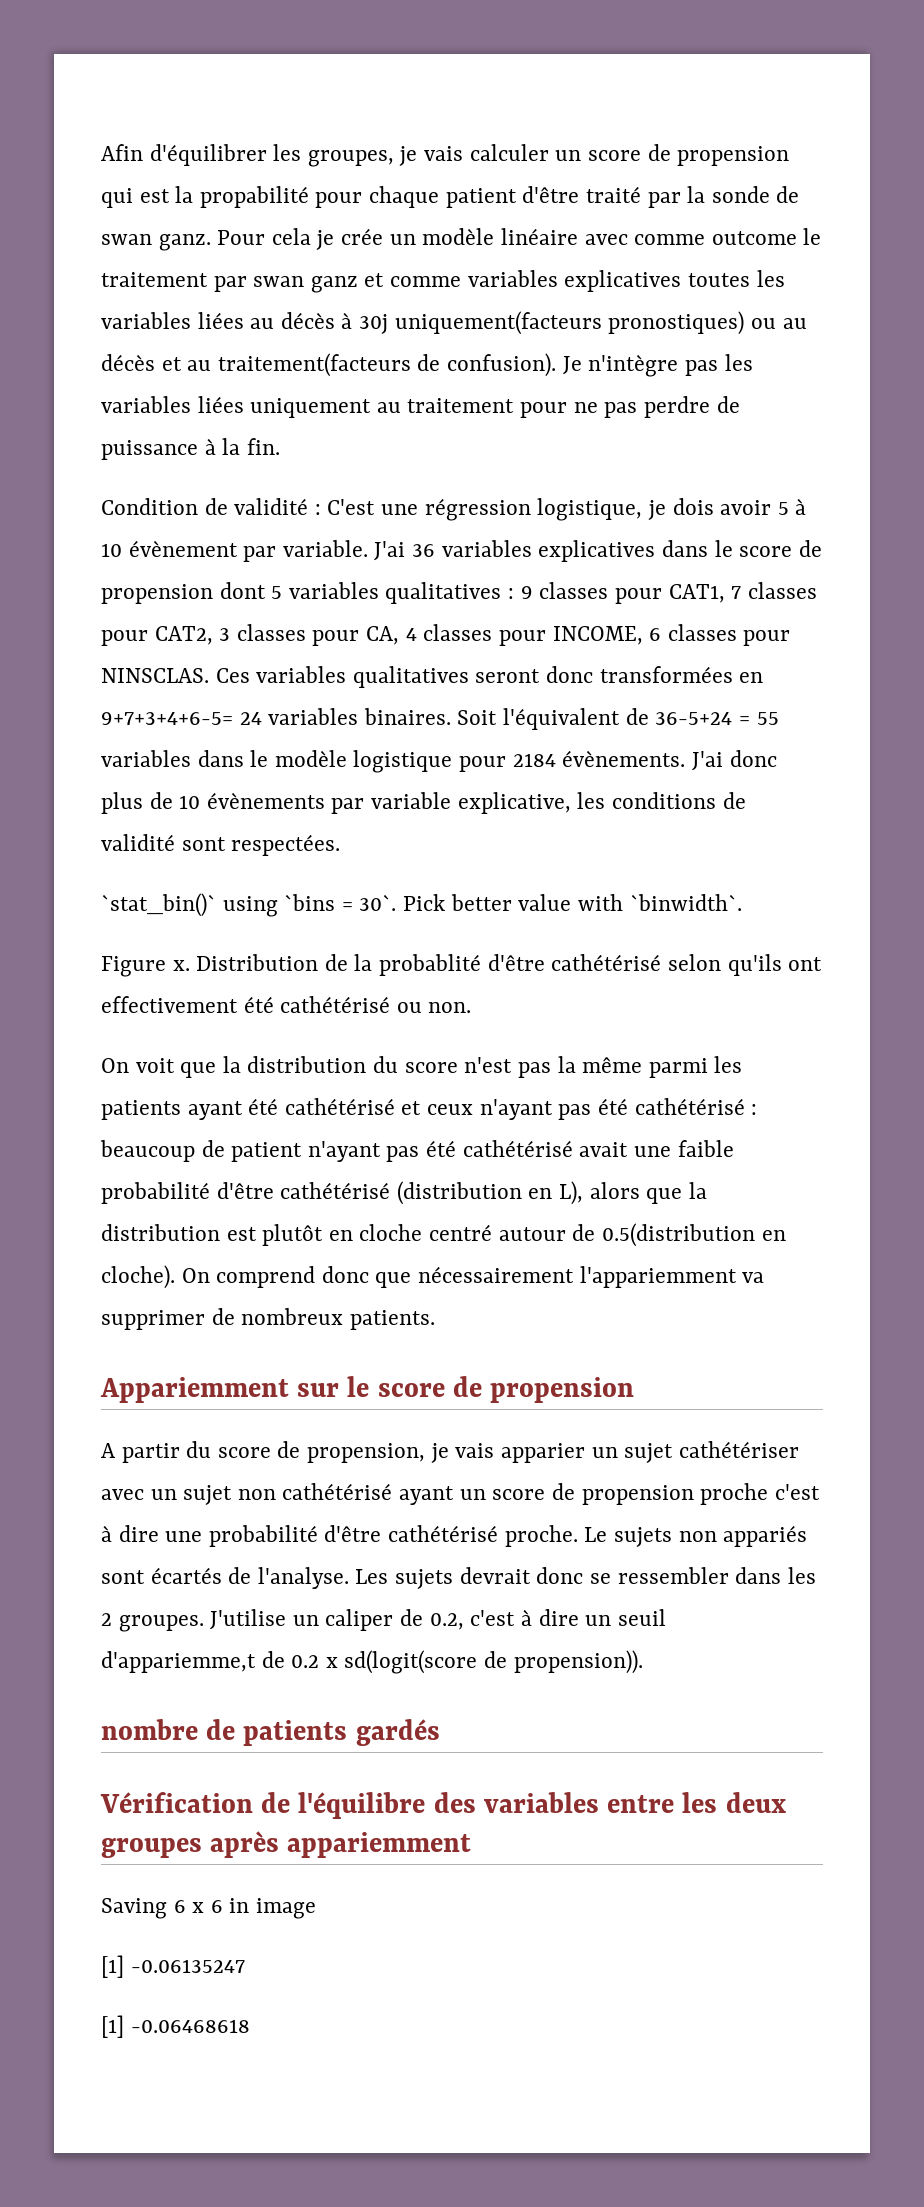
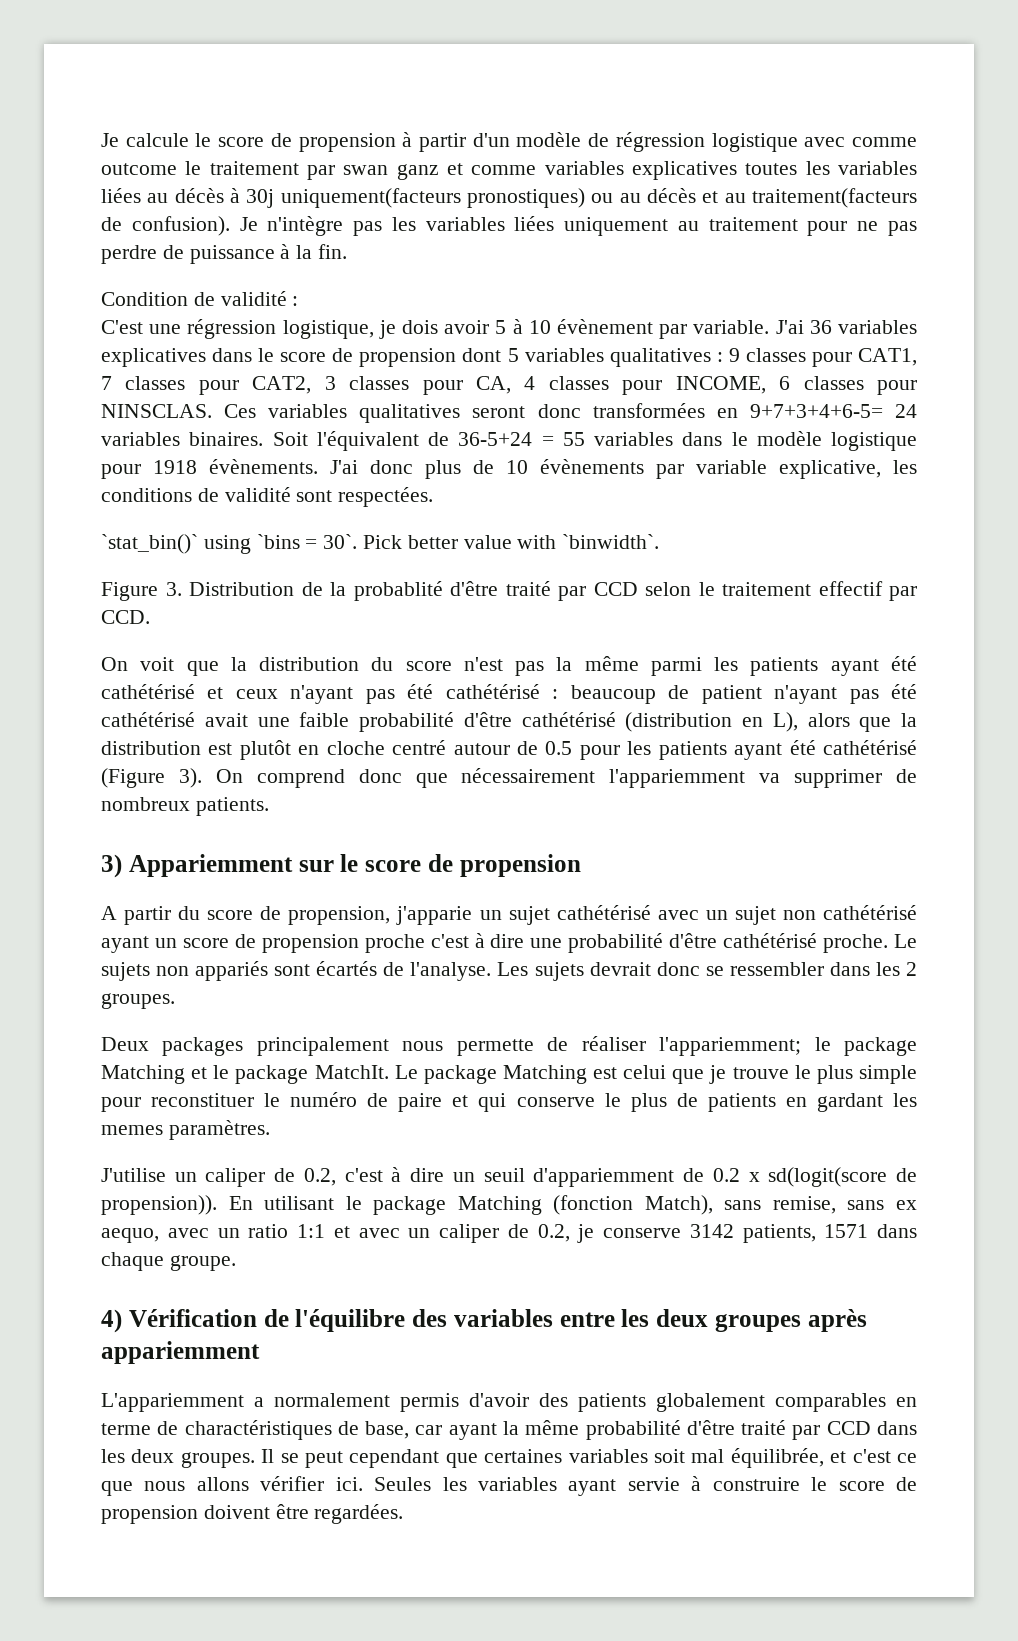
[101,144,790,167] [101,186,800,208] [101,228,578,251] Afin d'équilibrer les groupes, je vais calculer un score de propension qui est la propabilité pour chaque patient d'être traité par la sonde de swan ganz. Pour cela je crée un modèle linéaire -> [101,132,798,152] Je calcule le score de propension à partir d'un modèle de régression logistique
(321, 509) none -> (299, 301) //
[512,753,556,767] 2184 -> [153,460,197,474] 1918
[172,960,190,971] x. -> [165,582,182,596] 3.
[551,954,823,976] [101,996,472,1013] cathétérisé selon qu'ils ont effectivement été cathétérisé ou non. -> [505,581,917,601] [101,610,150,624] traité par CCD selon le traitement effectif par CCD.
[601,1223,786,1247] [101,1265,175,1289] 0.5(distribution en cloche). -> [545,740,918,760] [101,768,202,788] 0.5 pour les patients ayant été cathétérisé (Figure 3).
(435, 1320) none -> [101,854,122,878] 3)
[430,1441,799,1463] je vais apparier un sujet cathétériser -> [396,905,651,925] j'apparie un sujet cathétérisé
(204, 1623) none -> [101,1036,918,1056] [101,1065,917,1084] [101,1092,918,1112] [101,1120,270,1140] // Deux packages principalement nous permette de réaliser l'appariemment; le package Matching et le package MatchIt. Le package Matching est celui que je trouve le plus simple pour reconstituer le numéro de paire et qui conserve le plus de patients en gardant les memes paramètres. //
[101,1651,256,1673] d'appariemme,t -> [533,1168,675,1187] d'appariemment
[101,1719,440,1746] // nombre de patients gardés // -> [228,1195,917,1215] [101,1224,917,1243] [101,1252,236,1271] [101,1309,122,1333] En utilisant le package Matching (fonction Match), sans remise, sans ex aequo, avec un ratio 1:1 et avec un caliper de 0.2, je conserve 3142 patients, 1571 dans chaque groupe. // 4)
[101,1898,317,1919] [101,1955,245,1978] [101,2015,250,2038] Saving 6 x 6 in image // [1] -0.06135247 // [1] -0.06468618 -> [101,1393,917,1412] [101,1420,918,1440] [101,1448,917,1468] [101,1476,918,1496] [101,1504,404,1524] L'appariemment a normalement permis d'avoir des patients globalement comparables en terme de charactéristiques de base, car ayant la même probabilité d'être traité par CCD dans les deux groupes. Il se peut cependant que certaines variables soit mal équilibrée, et c'est ce que nous allons vérifier ici. Seules les variables ayant servie à construire le score de propension doivent être regardées.

